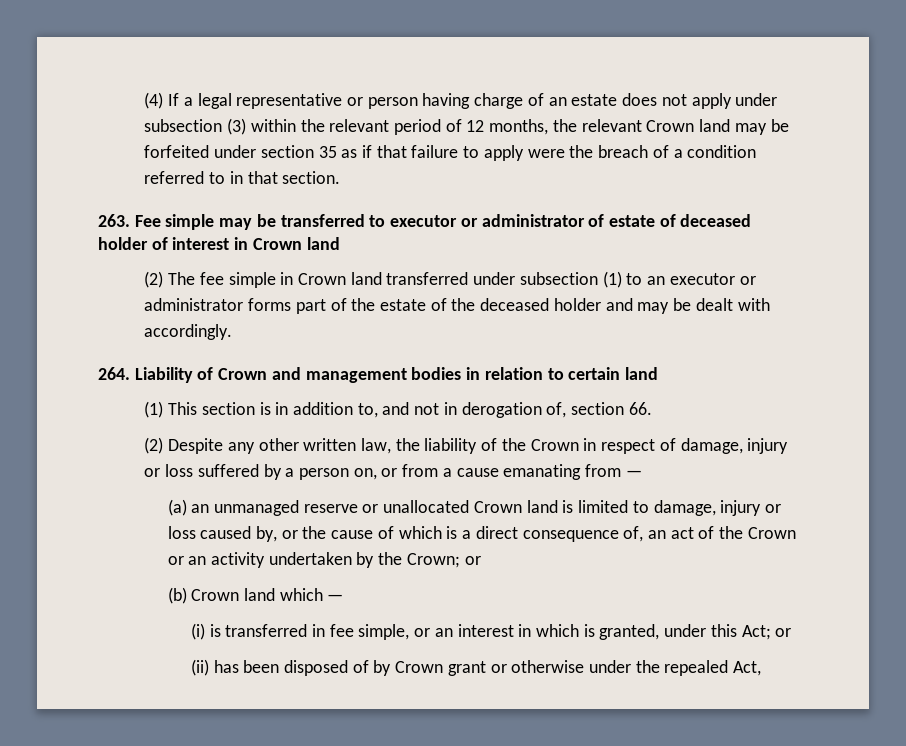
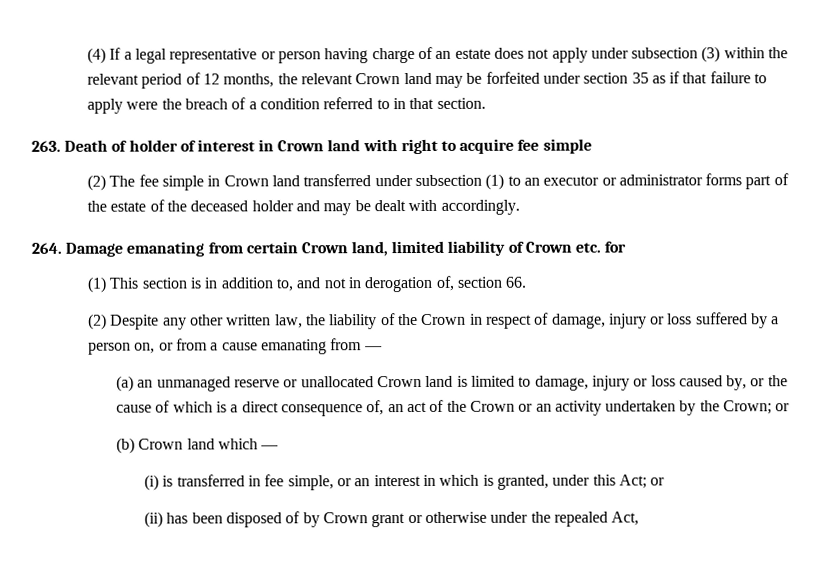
[134,214,752,230] Fee simple may be transferred to executor or administrator of estate of deceased -> [64,139,128,152] Death of
(340, 243) none -> [362,138,592,155] with right to acquire fee simple
[134,367,658,383] Liability of Crown and management bodies in relation to certain land -> [65,240,627,257] Damage emanating from certain Crown land, limited liability of Crown etc. for

